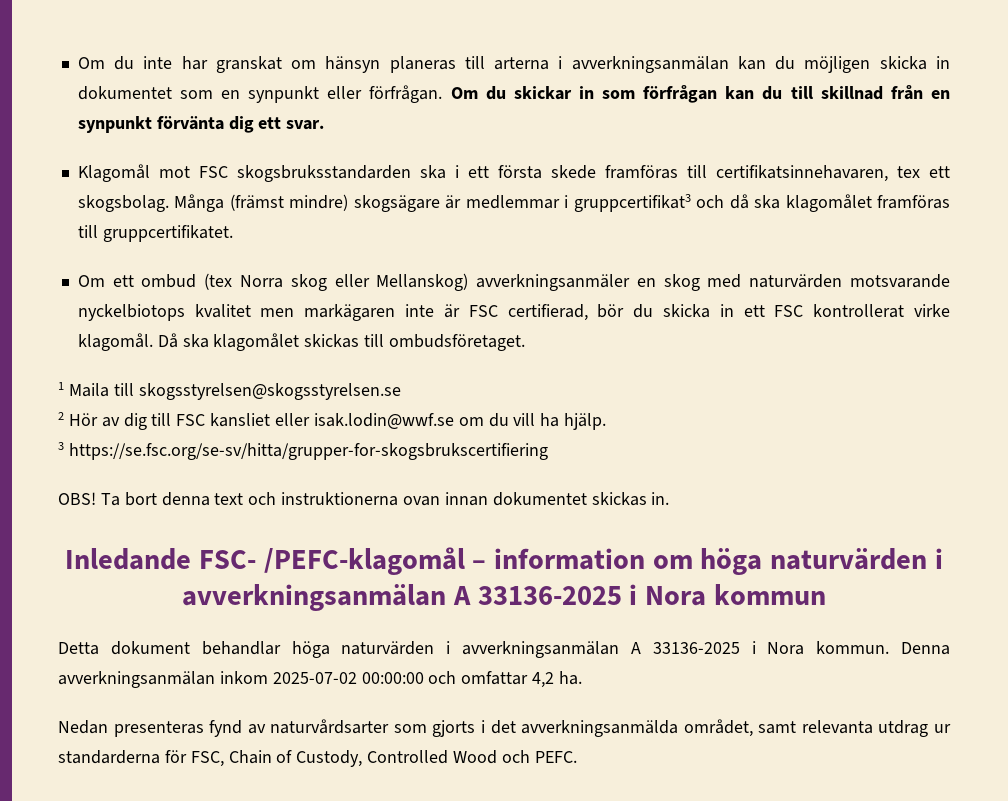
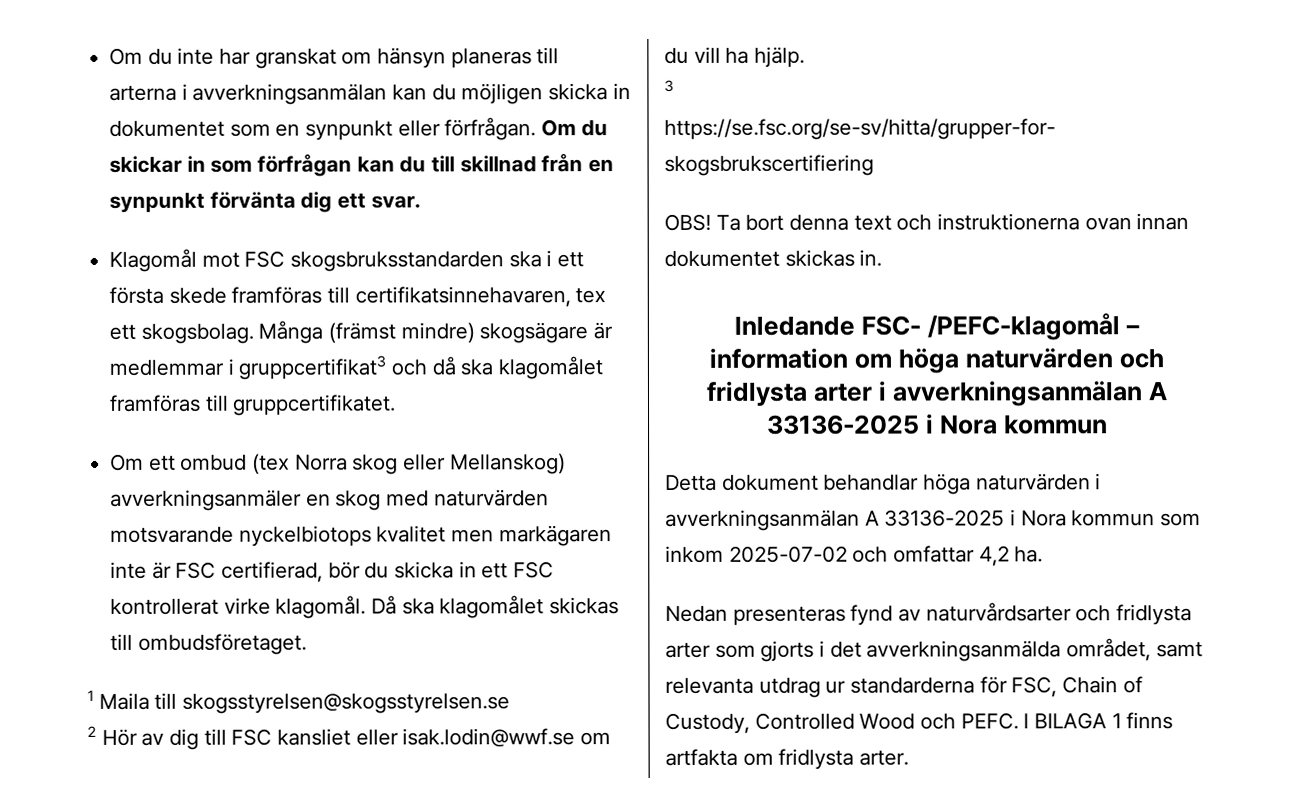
(928, 559) none -> [1118,348,1164,369] [706,380,873,407] och fridlysta arter
[816,641,951,655] [58,671,215,688] kommun. Denna avverkningsanmälan -> [1071,510,1202,527] kommun som
[361,672,424,684] 00:00:00 -> (848, 554) none
(390, 726) none -> [1075,604,1193,626] [665,642,711,658] och fridlysta arter
(577, 757) none -> [1023,712,1174,730] [665,748,910,770] I BILAGA 1 finns artfakta om fridlysta arter.

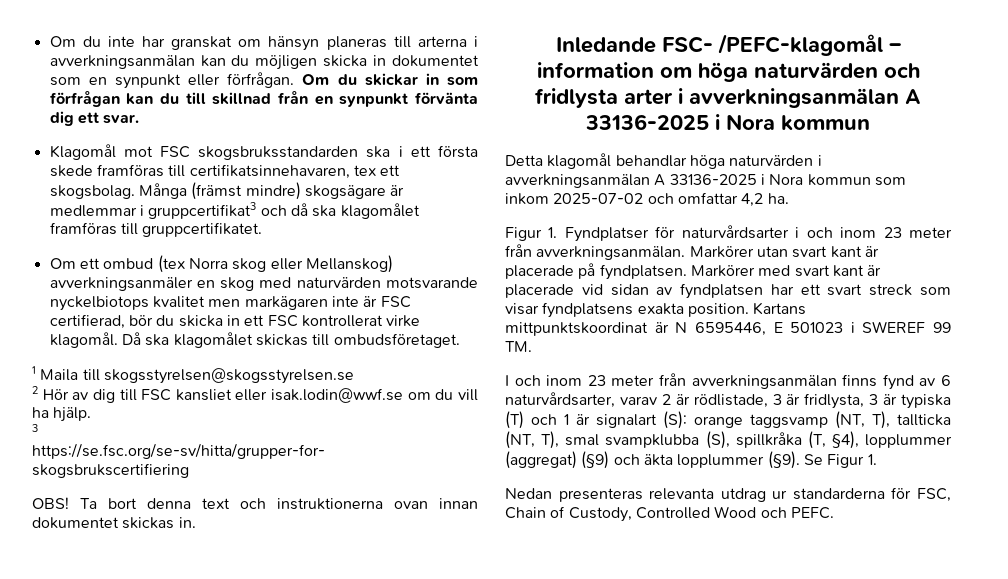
[721,474,819,491] dokument -> [547,153,612,169] klagomål
[665,602,1193,626] [665,638,1203,662] Nedan presenteras fynd av naturvårdsarter och fridlysta arter som gjorts i det avverkningsanmälda området, samt -> [505,225,953,242] [505,244,879,260] [505,263,882,280] [505,283,951,299] [505,302,807,318] [505,321,951,336] [505,341,532,352] [505,373,952,390] [505,392,951,409] [505,411,951,429] [505,431,952,449] [505,451,877,469] [505,488,643,502] Figur 1. Fyndplatser för naturvårdsarter i och inom 23 meter från avverkningsanmälan. Markörer utan svart kant är placerade på fyndplatsen. Markörer med svart kant är placerade vid sidan av fyndplatsen har ett svart streck som visar fyndplatsens exakta position. Kartans mittpunktskoordinat är N 6595446, E 501023 i SWEREF 99 TM. // I och inom 23 meter från avverkningsanmälan finns fynd av 6 naturvårdsarter, varav 2 är rödlistade, 3 är fridlysta, 3 är typiska (T) och 1 är signalart (S): orange taggsvamp (NT, T), tallticka (NT, T), smal svampklubba (S), spillkråka (T, §4), lopplummer (aggregat) (§9) och äkta lopplummer (§9). Se Figur 1. // Nedan presenteras
[1023,712,1174,730] [665,748,910,770] I BILAGA 1 finns artfakta om fridlysta arter. -> (834, 513) none

